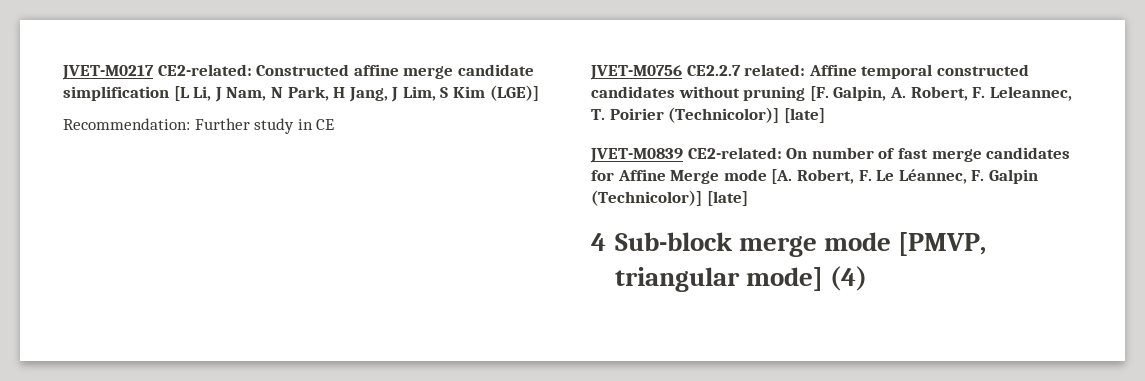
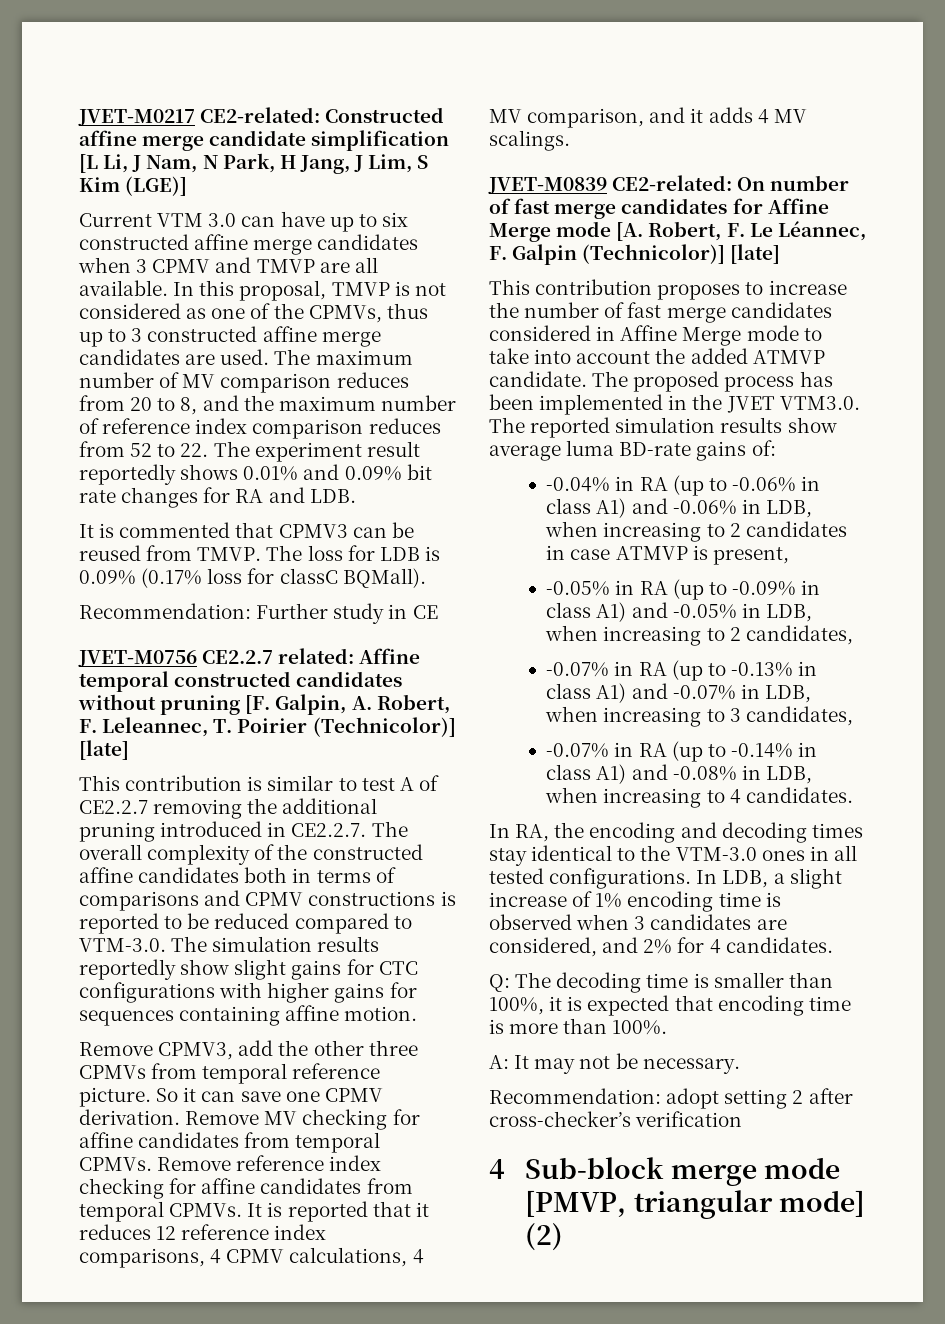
(539, 93) none -> [79,211,408,232] [79,234,419,255] [78,257,378,273] [79,280,446,301] [79,303,428,323] [79,326,381,347] [79,349,413,365] [79,372,409,393] [79,395,456,415] [79,418,441,439] [79,441,420,462] [79,464,432,485] [79,487,356,508] [79,522,414,538] [79,545,440,561] [79,568,426,588] // Current VTM 3.0 can have up to six constructed affine merge candidates when 3 CPMV and TMVP are all available. In this proposal, TMVP is not considered as one of the CPMVs, thus up to 3 constructed affine merge candidates are used. The maximum number of MV comparison reduces from 20 to 8, and the maximum number of reference index comparison reduces from 52 to 22. The experiment result reportedly shows 0.01% and 0.09% bit rate changes for RA and LDB. // It is commented that CPMV3 can be reused from TMVP. The loss for LDB is 0.09% (0.17% loss for classC BQMall).
(825, 115) none -> [79,775,439,791] [79,798,378,819] [79,821,408,842] [79,844,423,865] [79,867,396,883] [79,890,456,911] [79,913,412,934] [79,936,380,952] [79,959,418,980] [79,982,417,1003] [79,1005,418,1026] [79,1040,418,1060] [79,1063,381,1084] [79,1087,383,1107] [79,1109,420,1130] [79,1132,381,1153] [79,1155,382,1171] [79,1178,413,1199] [79,1201,429,1222] [79,1224,327,1240] [79,1247,424,1268] [489,107,807,128] [489,130,570,151] // This contribution is similar to test A of CE2.2.7 removing the additional pruning introduced in CE2.2.7. The overall complexity of the constructed affine candidates both in terms of comparisons and CPMV constructions is reported to be reduced compared to VTM-3.0. The simulation results reportedly show slight gains for CTC configurations with higher gains for sequences containing affine motion. // Remove CPMV3, add the other three CPMVs from temporal reference picture. So it can save one CPMV derivation. Remove MV checking for affine candidates from temporal CPMVs. Remove reference index checking for affine candidates from temporal CPMVs. It is reported that it reduces 12 reference index comparisons, 4 CPMV calculations, 4 MV comparison, and it adds 4 MV scalings.
(748, 198) none -> [489,279,847,300] [489,302,832,323] [489,325,822,346] [489,348,825,364] [489,371,833,392] [489,394,860,415] [489,417,837,438] [489,440,776,461] [546,475,821,496] [546,498,812,518] [545,521,847,542] [546,545,789,565] [546,579,821,600] [546,602,812,622] [545,625,853,646] [546,660,818,681] [546,683,811,703] [545,706,853,727] [546,741,818,762] [546,764,812,784] [545,787,853,808] [489,822,863,843] [489,845,857,866] [489,868,842,889] [489,891,781,912] [489,914,787,930] [489,937,833,957] [489,972,833,993] [489,995,851,1016] [489,1018,668,1035] [489,1053,740,1074] [489,1088,853,1109] [489,1111,743,1127] // This contribution proposes to increase the number of fast merge candidates considered in Affine Merge mode to take into account the added ATMVP candidate. The proposed process has been implemented in the JVET VTM3.0. The reported simulation results show average luma BD-rate gains of: // -0.04% in RA (up to -0.06% in class A1) and -0.06% in LDB, when increasing to 2 candidates in case ATMVP is present, // -0.05% in RA (up to -0.09% in class A1) and -0.05% in LDB, when increasing to 2 candidates, // -0.07% in RA (up to -0.13% in class A1) and -0.07% in LDB, when increasing to 3 candidates, // -0.07% in RA (up to -0.14% in class A1) and -0.08% in LDB, when increasing to 4 candidates. // In RA, the encoding and decoding times stay identical to the VTM-3.0 ones in all tested configurations. In LDB, a slight increase of 1% encoding time is observed when 3 candidates are considered, and 2% for 4 candidates. // Q: The decoding time is smaller than 100%, it is expected that encoding time is more than 100%. // A: It may not be necessary. // Recommendation: adopt setting 2 after cross-checker’s verification
[829,266,867,291] (4) -> [525,1223,564,1251] (2)

